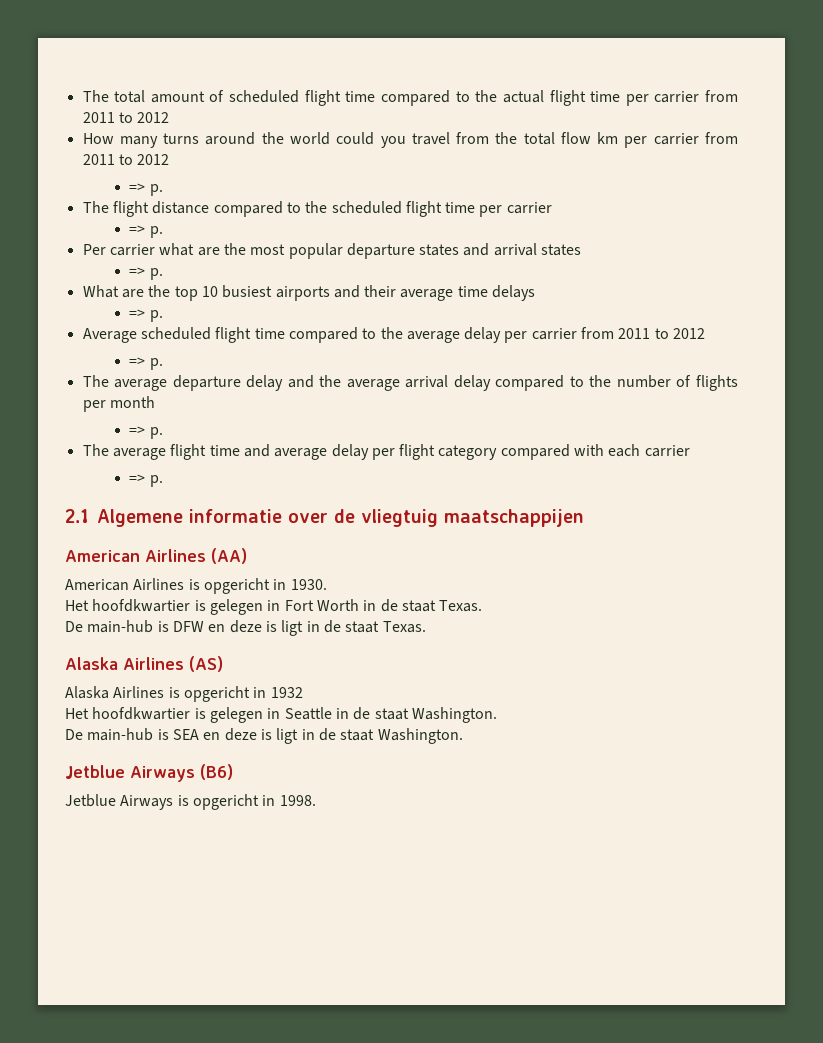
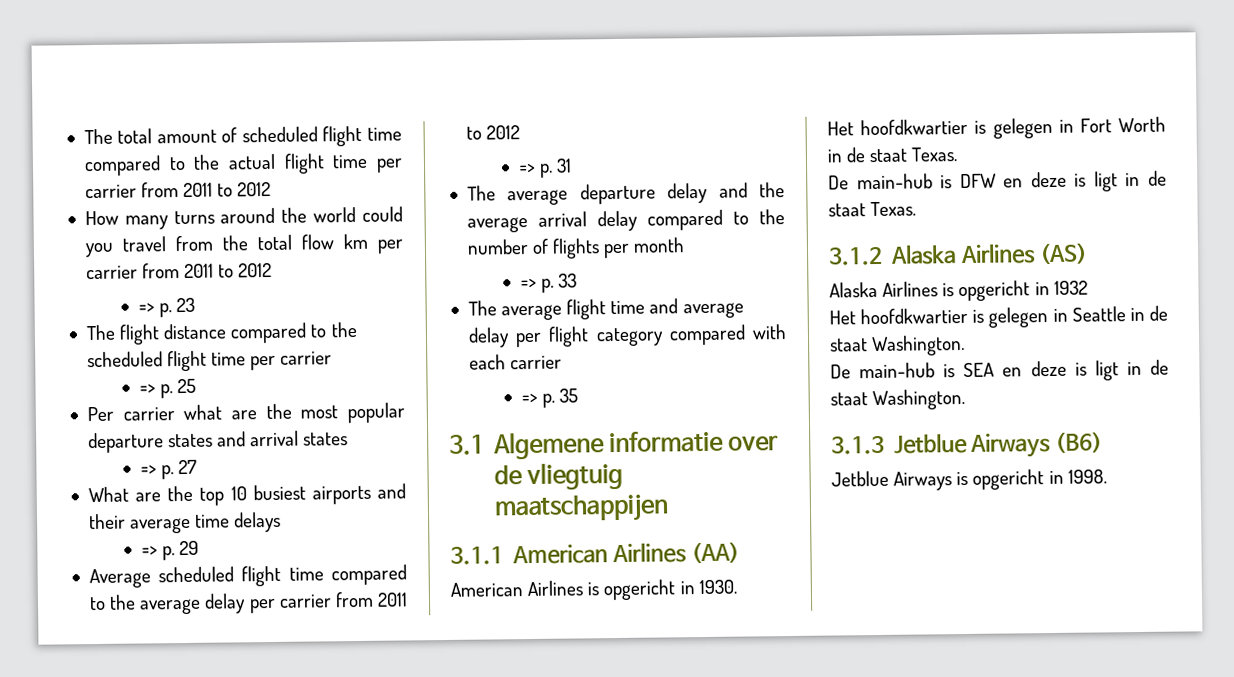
(163, 190) none -> [176,297,196,313] 23
(163, 232) none -> [177,378,197,394] 25
(163, 274) none -> [178,459,198,475] 27
(163, 316) none -> [179,540,200,556] 29
(163, 364) none -> [556,158,573,173] 31
(163, 433) none -> [558,273,578,288] 33
[65,509,89,523] // 2.1 -> [559,388,579,403] [449,434,485,455] 35 // 3.1
(584, 518) none -> [450,546,504,565] 3.1.1
(426, 627) none -> [828,246,883,266] 3.1.2
(463, 736) none -> [831,435,885,455] 3.1.3

